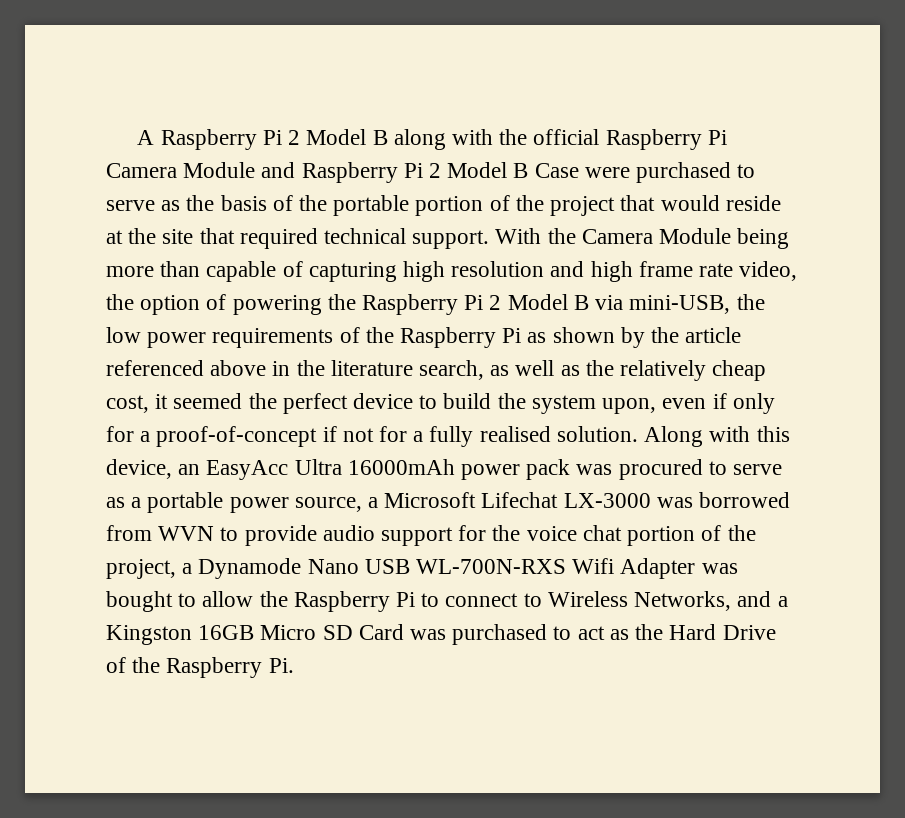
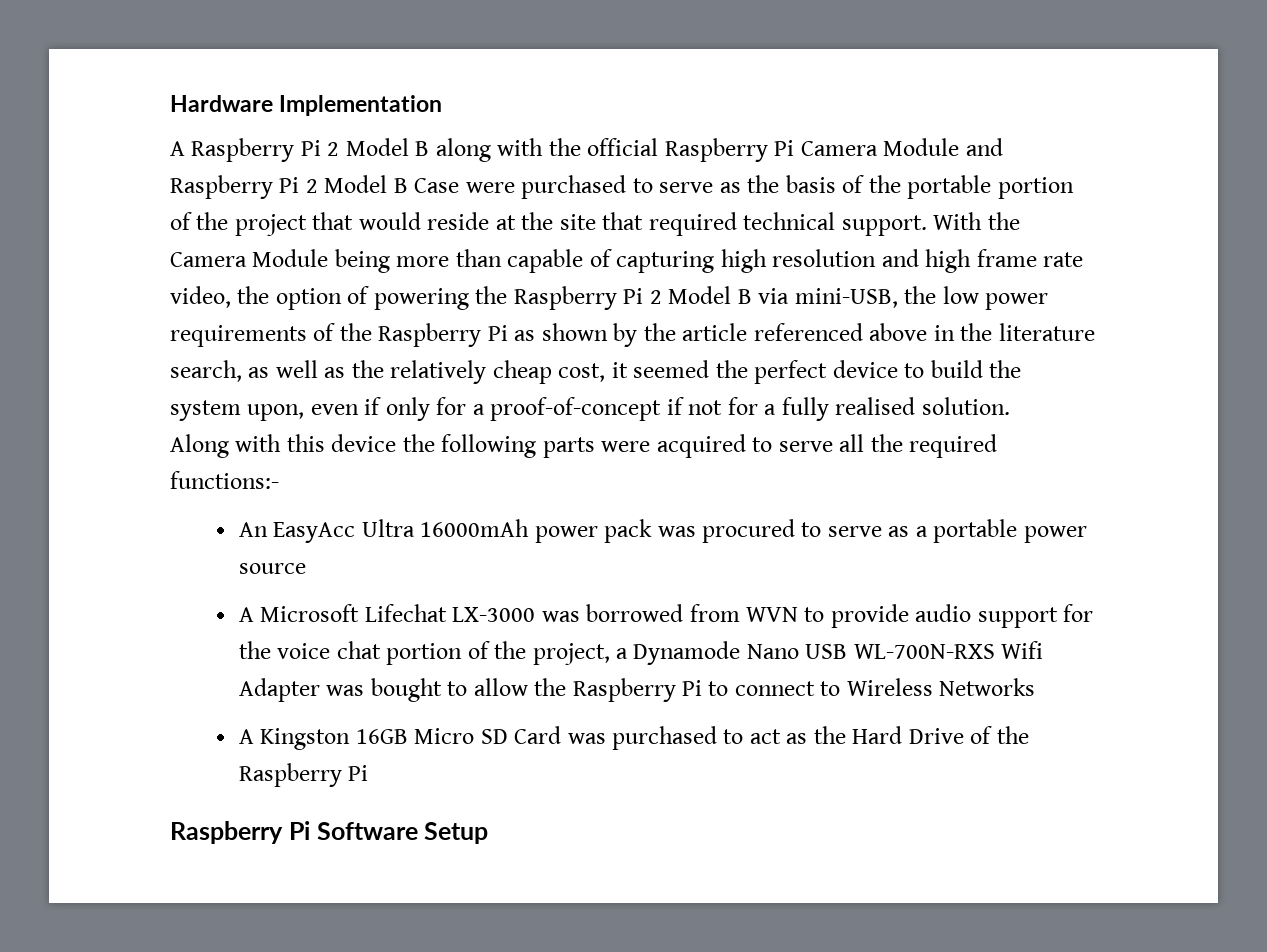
(137, 137) none -> [170,95,443,116] Hardware Implementation //
(638, 434) none -> (1010, 406) //
[106,459,201,479] device, an -> [331,434,998,458] [170,471,279,489] [238,522,268,537] device the following parts were acquired to serve all the required functions:- // An
[294,497,379,512] source, a -> [238,563,306,574] [238,607,254,622] source // A
[634,591,788,611] Networks, and a -> [939,678,1036,696] [238,729,254,744] Networks // A
[268,658,294,673] Pi. -> [348,765,369,781] [170,821,489,844] Pi // Raspberry Pi Software Setup

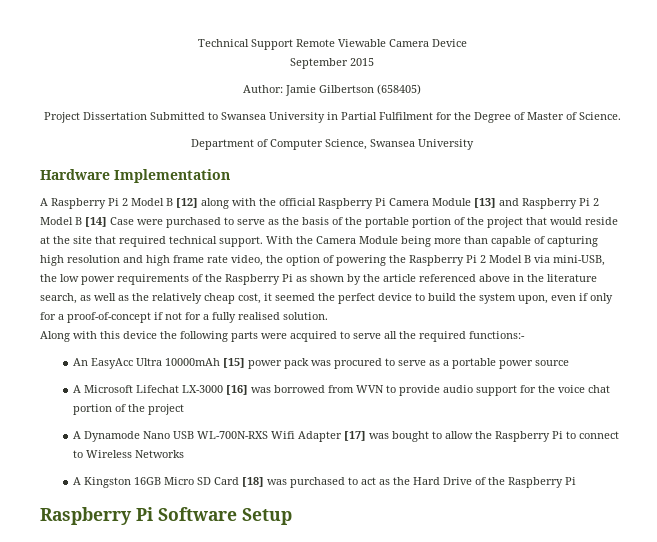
(170, 103) none -> [197,39,467,50] [290,58,374,69] [243,84,421,96] [43,112,621,123] [191,139,474,150] Technical Support Remote Viewable Camera Device // September 2015 // Author: Jamie Gilbertson (658405) // Project Dissertation Submitted to Swansea University in Partial Fulfilment for the Degree of Master of Science. // Department of Computer Science, Swansea University //
(430, 148) none -> [176,198,198,208] [12]
(960, 147) none -> [474,198,496,208] [13]
(408, 185) none -> [85,217,107,227] [14]
[420,519,530,537] 16000mAh -> [164,358,245,368] 10000mAh [15]
(536, 614) none -> [225,385,248,395] [16]
[532,643,628,665] project, a -> [147,404,184,415] [72,431,81,439] project // A
(320, 690) none -> [343,431,366,441] [17]
(562, 735) none -> [241,477,264,487] [18]

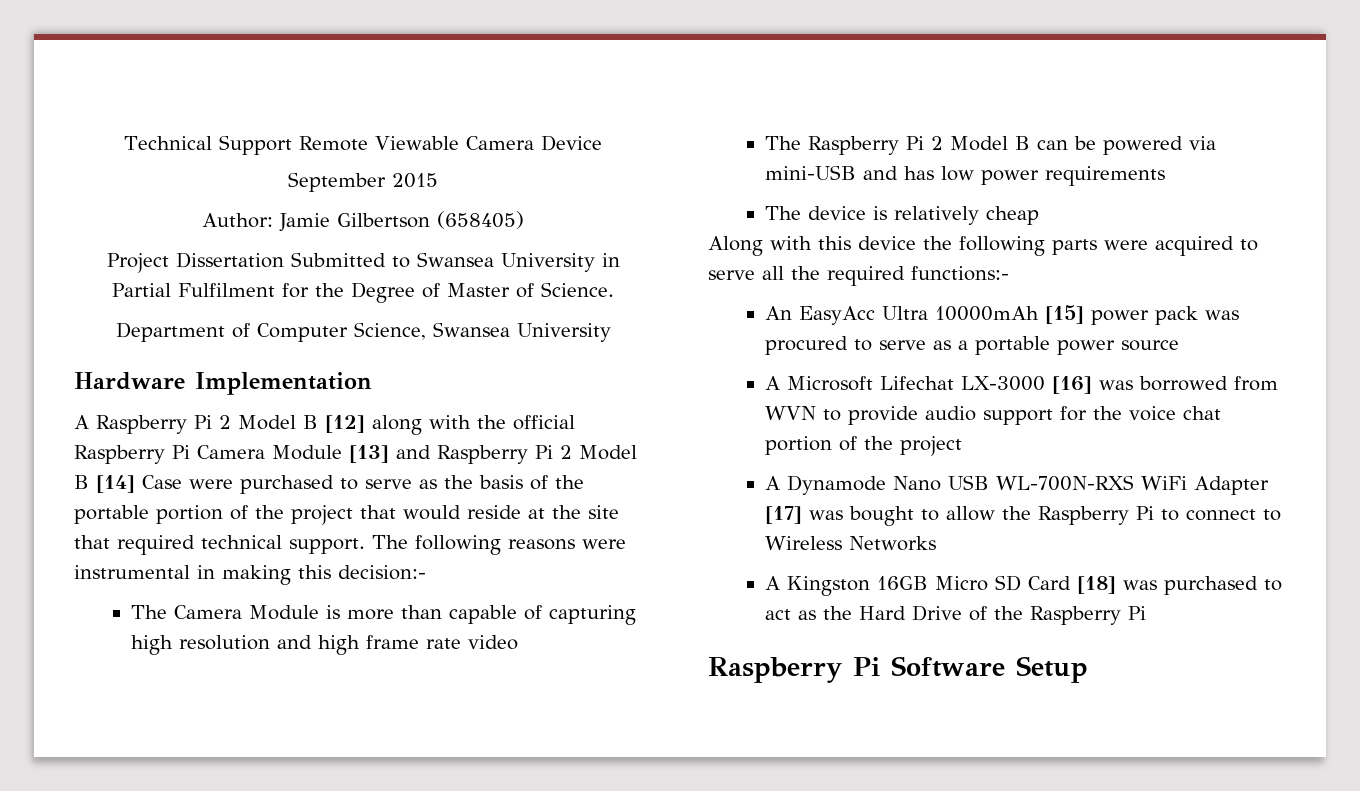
[266,236,431,247] With the Camera Module being -> [372,535,626,555] [74,565,426,585] [131,605,341,620] The following reasons were instrumental in making this decision:- // The Camera Module is
[231,255,605,266] [40,274,597,285] [40,293,613,304] [40,312,328,323] video, the option of powering the Raspberry Pi 2 Model B via mini-USB, the low power requirements of the Raspberry Pi as shown by the article referenced above in the literature search, as well as the relatively cheap cost, it seemed the perfect device to build the system upon, even if only for a proof-of-concept if not for a fully realised solution. -> [468,635,519,650] [765,136,1217,155] [765,165,1166,186] [765,206,1040,225] video // The Raspberry Pi 2 Model B can be powered via mini-USB and has low power requirements // The device is relatively cheap
[270,431,295,439] Wifi -> [1141,476,1188,490] WiFi

